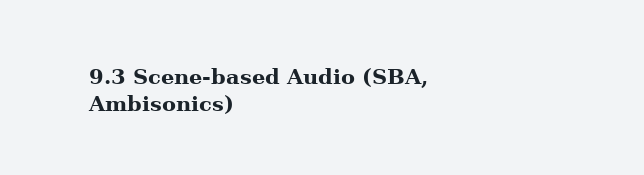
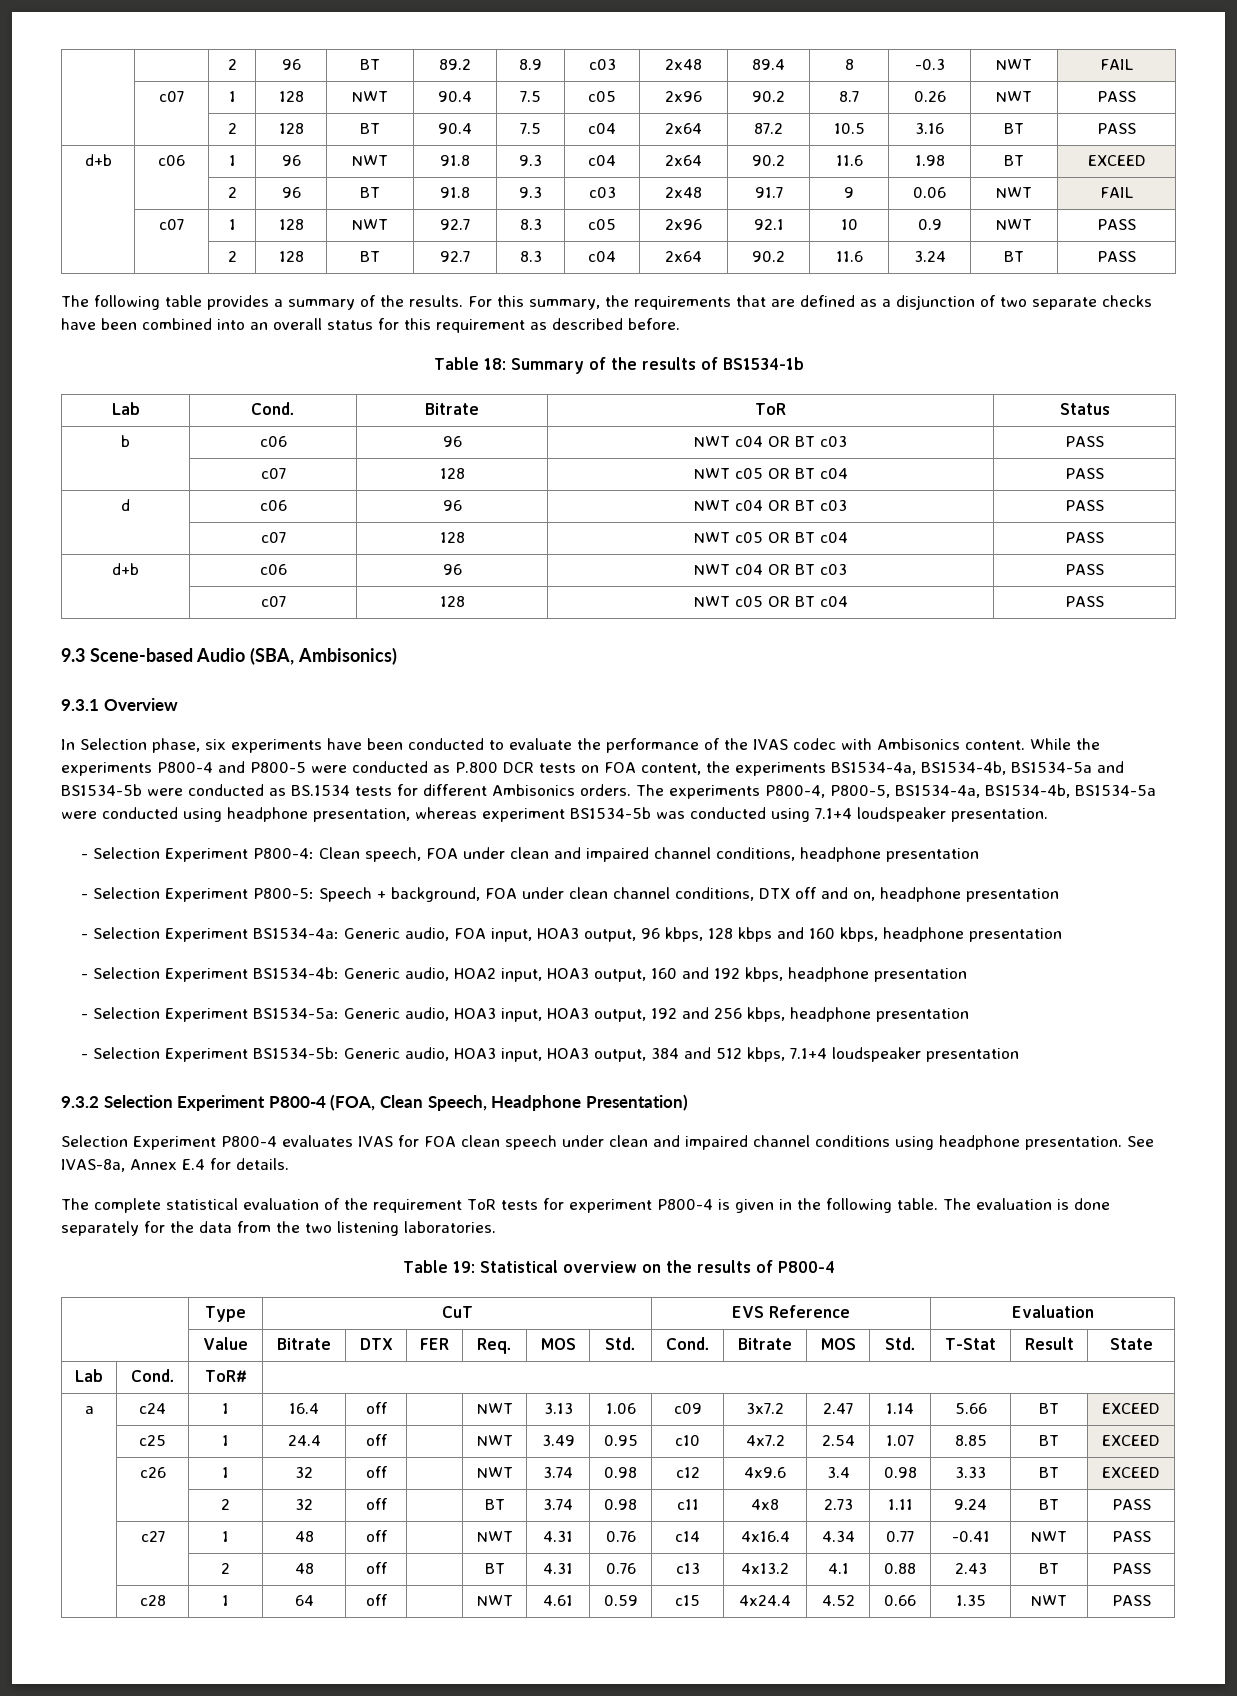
(89, 76) none -> [227,59,237,70] [281,59,301,70] [360,59,380,70] [439,59,471,70] [519,59,542,70] [588,59,616,70] [665,59,702,70] [752,59,785,70] [844,59,854,70] [914,59,945,70] [996,59,1032,70] [1100,59,1133,70] [159,91,184,102] [228,91,236,102] [278,91,304,102] [352,91,388,102] [438,91,472,102] [520,91,541,102] [588,91,616,102] [665,91,702,102] [752,91,785,102] [839,91,859,102] [913,91,946,102] [996,91,1032,102] [1097,91,1136,102] [227,123,237,134] [278,123,304,134] [360,123,380,134] [438,123,472,134] [520,123,541,134] [588,123,616,134] [665,123,702,134] [754,123,783,134] [833,123,865,134] [915,123,944,134] [1004,123,1024,134] [1097,123,1136,134] [84,154,112,166] [158,155,185,166] [228,155,236,166] [281,155,301,166] [352,155,388,166] [440,155,470,166] [519,155,542,166] [588,155,616,166] [665,155,702,166] [752,155,785,166] [835,155,863,166] [914,155,945,166] [1004,155,1024,166] [1087,155,1146,166] [227,187,237,198] [281,187,301,198] [360,187,380,198] [440,187,470,198] [519,187,542,198] [588,187,616,198] [665,187,702,198] [754,187,783,198] [844,187,854,198] [913,187,946,198] [996,187,1032,198] [1100,187,1133,198] [159,219,184,230] [228,219,236,230] [278,219,304,230] [352,219,388,230] [440,219,470,230] [519,219,542,230] [588,219,616,230] [665,219,702,230] [753,219,784,230] [840,219,858,230] [917,219,942,230] [996,219,1032,230] [1097,219,1136,230] [227,251,237,262] [278,251,304,262] [360,251,380,262] [440,251,470,262] [519,251,542,262] [588,251,616,262] [665,251,702,262] [752,251,785,262] [835,251,863,262] [913,251,946,262] [1004,251,1024,262] [1097,251,1136,262] [61,295,1152,310] [61,318,680,333] [433,357,804,374] [111,402,140,415] [251,402,295,415] [425,403,479,415] [755,403,787,415] [1059,403,1110,415] [121,435,130,447] [259,436,287,447] [442,436,462,447] [694,436,847,447] [1065,436,1104,447] [260,468,286,479] [439,468,465,479] [693,468,848,479] [1065,468,1104,479] [121,499,130,511] [259,500,287,511] [442,500,462,511] [694,500,847,511] [1065,500,1104,511] [260,532,286,543] [439,532,465,543] [693,532,848,543] [1065,532,1104,543] [112,563,139,575] [259,564,287,575] [442,564,462,575] [694,564,847,575] [1065,564,1104,575] [260,596,286,607] [439,596,465,607] [693,596,848,607] [1065,596,1104,607] | | 2 | 96 | BT | 89.2 | 8.9 | c03 | 2x48 | 89.4 | 8 | -0.3 | NWT | FAIL // | c07 | 1 | 128 | NWT | 90.4 | 7.5 | c05 | 2x96 | 90.2 | 8.7 | 0.26 | NWT | PASS // | | 2 | 128 | BT | 90.4 | 7.5 | c04 | 2x64 | 87.2 | 10.5 | 3.16 | BT | PASS // d+b | c06 | 1 | 96 | NWT | 91.8 | 9.3 | c04 | 2x64 | 90.2 | 11.6 | 1.98 | BT | EXCEED // | | 2 | 96 | BT | 91.8 | 9.3 | c03 | 2x48 | 91.7 | 9 | 0.06 | NWT | FAIL // | c07 | 1 | 128 | NWT | 92.7 | 8.3 | c05 | 2x96 | 92.1 | 10 | 0.9 | NWT | PASS // | | 2 | 128 | BT | 92.7 | 8.3 | c04 | 2x64 | 90.2 | 11.6 | 3.24 | BT | PASS // The following table provides a summary of the results. For this summary, the requirements that are defined as a disjunction of two separate checks have been combined into an overall status for this requirement as described before. // Table 18: Summary of the results of BS1534-1b // Lab | Cond. | Bitrate | ToR | Status // b | c06 | 96 | NWT c04 OR BT c03 | PASS // | c07 | 128 | NWT c05 OR BT c04 | PASS // d | c06 | 96 | NWT c04 OR BT c03 | PASS // | c07 | 128 | NWT c05 OR BT c04 | PASS // d+b | c06 | 96 | NWT c04 OR BT c03 | PASS // | c07 | 128 | NWT c05 OR BT c04 | PASS //
(234, 104) none -> [61,698,178,711] [61,738,1100,753] [61,761,1124,776] [61,784,1156,799] [61,807,1048,822] [81,847,980,862] [81,887,1060,902] [81,927,1063,942] [81,967,968,982] [81,1007,970,1022] [81,1047,1020,1062] [61,1094,688,1111] [61,1135,1154,1150] [61,1158,289,1172] [61,1198,1110,1213] [61,1221,496,1236] [402,1260,835,1273] [205,1306,247,1322] [441,1306,473,1318] [732,1305,850,1318] [1011,1305,1094,1318] [203,1337,248,1350] [277,1338,331,1350] [359,1338,393,1350] [420,1338,449,1350] [477,1338,512,1354] [540,1338,576,1350] [605,1337,636,1350] [665,1337,710,1350] [738,1338,792,1350] [820,1338,856,1350] [884,1337,916,1350] [945,1338,997,1350] [1024,1337,1074,1350] [1109,1338,1153,1350] [75,1369,103,1382] [130,1369,175,1382] [204,1370,247,1382] [84,1406,94,1414] [139,1403,166,1414] [222,1403,229,1414] [289,1403,319,1414] [365,1402,388,1414] [476,1403,513,1414] [543,1403,573,1414] [605,1403,636,1414] [673,1403,702,1414] [746,1403,784,1414] [823,1403,853,1414] [886,1403,914,1414] [954,1403,987,1414] [1039,1403,1059,1414] [1102,1403,1160,1414] [139,1435,166,1446] [222,1435,229,1446] [287,1435,321,1446] [365,1434,388,1446] [476,1435,513,1446] [541,1435,575,1446] [603,1435,638,1446] [675,1435,700,1446] [745,1435,785,1446] [821,1435,855,1446] [886,1435,914,1446] [954,1435,987,1446] [1039,1435,1059,1446] [1102,1435,1160,1446] [139,1467,166,1478] [222,1467,229,1478] [295,1467,313,1478] [365,1466,388,1478] [476,1467,513,1478] [543,1467,573,1478] [604,1467,637,1478] [675,1467,700,1478] [744,1467,786,1478] [826,1467,850,1478] [883,1467,917,1478] [955,1467,986,1478] [1039,1467,1059,1478] [1102,1467,1160,1478] [221,1499,230,1510] [295,1499,313,1510] [365,1498,388,1510] [484,1499,505,1510] [543,1499,573,1510] [604,1499,637,1510] [676,1499,699,1510] [751,1499,779,1510] [823,1499,853,1510] [887,1499,913,1510] [954,1499,987,1510] [1039,1499,1059,1510] [1111,1499,1151,1510] [140,1531,165,1542] [222,1531,229,1542] [294,1531,314,1542] [365,1530,388,1542] [476,1531,513,1542] [543,1531,573,1542] [605,1531,636,1542] [675,1531,700,1542] [740,1531,790,1542] [821,1531,855,1542] [886,1531,914,1542] [951,1531,990,1542] [1031,1531,1067,1542] [1111,1531,1151,1542] [221,1563,230,1574] [294,1563,314,1574] [365,1562,388,1574] [484,1563,505,1574] [543,1563,573,1574] [605,1563,636,1574] [675,1563,700,1574] [741,1563,789,1574] [827,1563,849,1574] [884,1563,916,1574] [954,1563,987,1574] [1039,1563,1059,1574] [1111,1563,1151,1574] [139,1595,166,1606] [222,1595,229,1606] [294,1595,314,1606] [365,1594,388,1606] [476,1595,513,1606] [543,1595,573,1606] [603,1595,638,1606] [675,1595,700,1606] [739,1595,791,1606] [821,1595,855,1606] [884,1595,916,1606] [955,1595,986,1606] [1031,1595,1067,1606] [1111,1595,1151,1606] // 9.3.1 Overview // In Selection phase, six experiments have been conducted to evaluate the performance of the IVAS codec with Ambisonics content. While the experiments P800-4 and P800-5 were conducted as P.800 DCR tests on FOA content, the experiments BS1534-4a, BS1534-4b, BS1534-5a and BS1534-5b were conducted as BS.1534 tests for different Ambisonics orders. The experiments P800-4, P800-5, BS1534-4a, BS1534-4b, BS1534-5a were conducted using headphone presentation, whereas experiment BS1534-5b was conducted using 7.1+4 loudspeaker presentation. // - Selection Experiment P800-4: Clean speech, FOA under clean and impaired channel conditions, headphone presentation // - Selection Experiment P800-5: Speech + background, FOA under clean channel conditions, DTX off and on, headphone presentation // - Selection Experiment BS1534-4a: Generic audio, FOA input, HOA3 output, 96 kbps, 128 kbps and 160 kbps, headphone presentation // - Selection Experiment BS1534-4b: Generic audio, HOA2 input, HOA3 output, 160 and 192 kbps, headphone presentation // - Selection Experiment BS1534-5a: Generic audio, HOA3 input, HOA3 output, 192 and 256 kbps, headphone presentation // - Selection Experiment BS1534-5b: Generic audio, HOA3 input, HOA3 output, 384 and 512 kbps, 7.1+4 loudspeaker presentation // 9.3.2 Selection Experiment P800-4 (FOA, Clean Speech, Headphone Presentation) // Selection Experiment P800-4 evaluates IVAS for FOA clean speech under clean and impaired channel conditions using headphone presentation. See IVAS-8a, Annex E.4 for details. // The complete statistical evaluation of the requirement ToR tests for experiment P800-4 is given in the following table. The evaluation is done separately for the data from the two listening laboratories. // Table 19: Statistical overview on the results of P800-4 // | Type | CuT | EVS Reference | Evaluation // | Value | Bitrate | DTX | FER | Req. | MOS | Std. | Cond. | Bitrate | MOS | Std. | T-Stat | Result | State // Lab | Cond. | ToR# | // a | c24 | 1 | 16.4 | off | | NWT | 3.13 | 1.06 | c09 | 3x7.2 | 2.47 | 1.14 | 5.66 | BT | EXCEED // | c25 | 1 | 24.4 | off | | NWT | 3.49 | 0.95 | c10 | 4x7.2 | 2.54 | 1.07 | 8.85 | BT | EXCEED // | c26 | 1 | 32 | off | | NWT | 3.74 | 0.98 | c12 | 4x9.6 | 3.4 | 0.98 | 3.33 | BT | EXCEED // | | 2 | 32 | off | | BT | 3.74 | 0.98 | c11 | 4x8 | 2.73 | 1.11 | 9.24 | BT | PASS // | c27 | 1 | 48 | off | | NWT | 4.31 | 0.76 | c14 | 4x16.4 | 4.34 | 0.77 | -0.41 | NWT | PASS // | | 2 | 48 | off | | BT | 4.31 | 0.76 | c13 | 4x13.2 | 4.1 | 0.88 | 2.43 | BT | PASS // | c28 | 1 | 64 | off | | NWT | 4.61 | 0.59 | c15 | 4x24.4 | 4.52 | 0.66 | 1.35 | NWT | PASS

